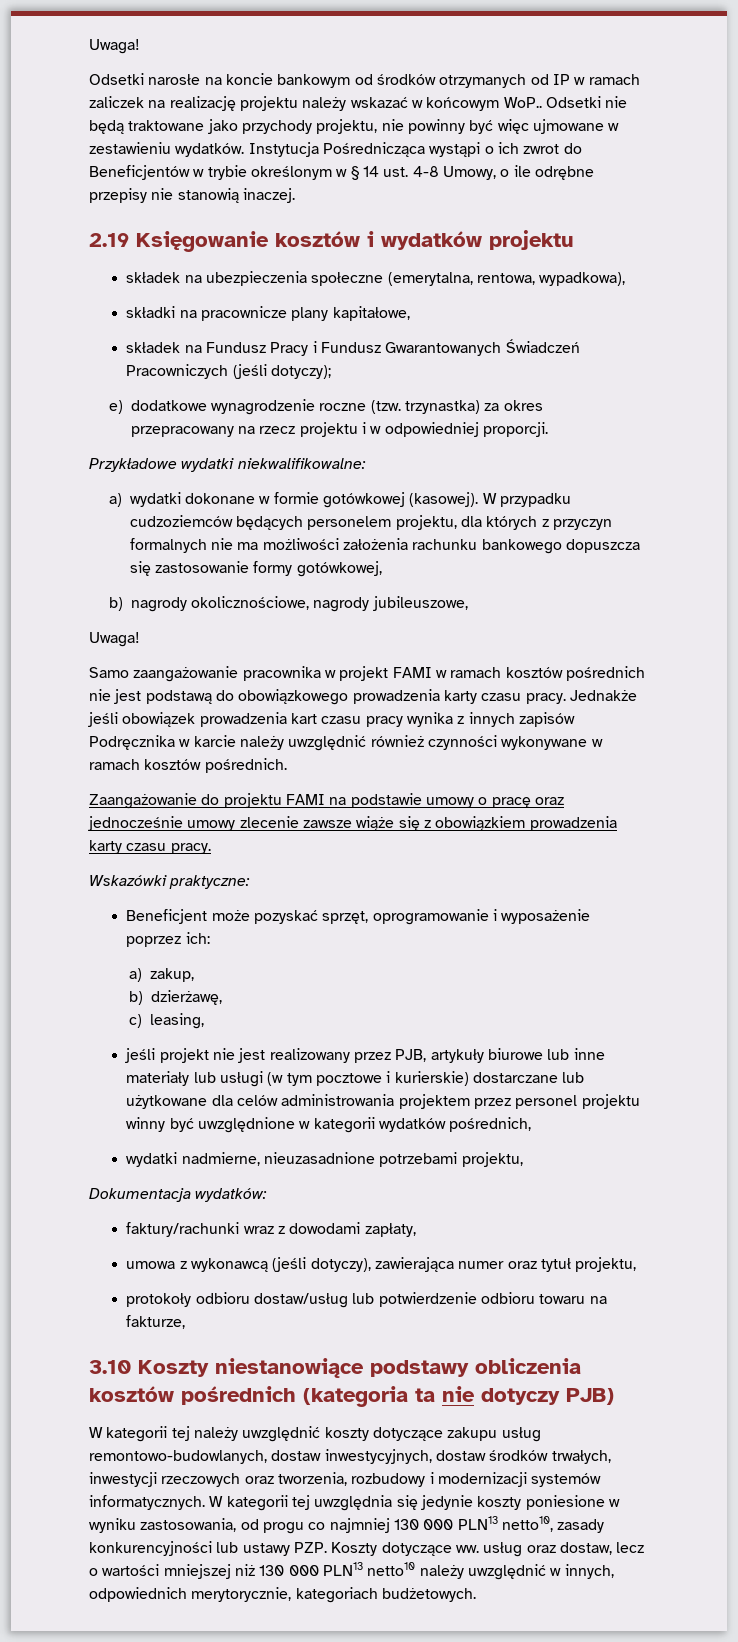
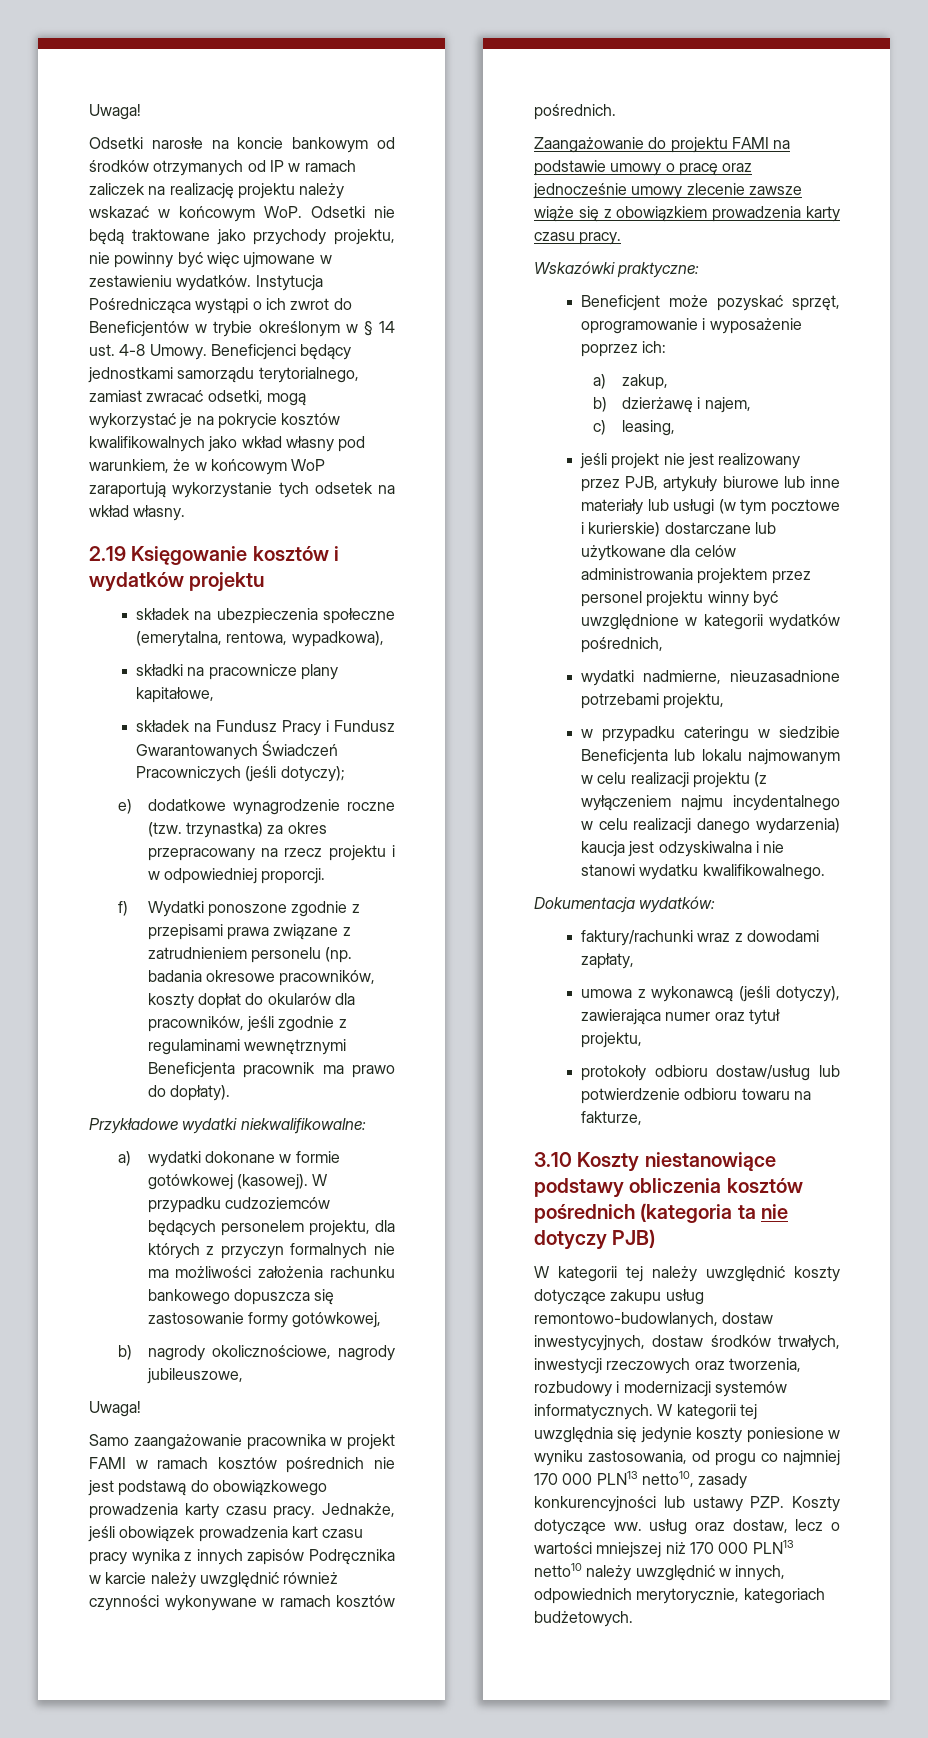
[503,97,542,108] WoP.. -> [264,206,302,218] WoP.
[442,165,594,180] [89,188,295,203] Umowy, o ile odrębne przepisy nie stanowią inaczej. -> [149,344,352,360] [88,367,359,383] [89,390,306,406] [89,413,341,429] [89,436,366,452] [89,459,326,475] [89,482,395,498] [89,505,186,521] Umowy. Beneficjenci będący jednostkami samorządu terytorialnego, zamiast zwracać odsetki, mogą wykorzystać je na pokrycie kosztów kwalifikowalnych jako wkład własny pod warunkiem, że w końcowym WoP zaraportują wykorzystanie tych odsetek na wkład własny.
(549, 429) none -> [118,901,360,917] [147,924,351,940] [147,947,353,963] [147,970,376,986] [147,993,355,1009] [147,1016,347,1032] [147,1039,346,1055] [147,1062,395,1078] [147,1085,230,1101] // f) Wydatki ponoszone zgodnie z przepisami prawa związane z zatrudnieniem personelu (np. badania okresowe pracowników, koszty dopłat do okularów dla pracowników, jeśli zgodnie z regulaminami wewnętrznymi Beneficjenta pracownik ma prawo do dopłaty).
[569,690,637,701] Jednakże -> [322,1503,395,1517] Jednakże,
[150,990,222,1005] dzierżawę, -> [621,397,751,413] dzierżawę i najem,
(523, 1159) none -> [580,726,840,742] [580,749,840,765] [580,772,768,788] [580,795,840,811] [580,818,840,834] [580,841,785,857] [580,864,825,880] // w przypadku cateringu w siedzibie Beneficjenta lub lokalu najmowanym w celu realizacji projektu (z wyłączeniem najmu incydentalnego w celu realizacji danego wydarzenia) kaucja jest odzyskiwalna i nie stanowi wydatku kwalifikowalnego.
[393,1519,419,1530] 130 -> [534,1473,558,1485] 170
[259,1565,285,1576] 130 -> [689,1542,714,1554] 170

